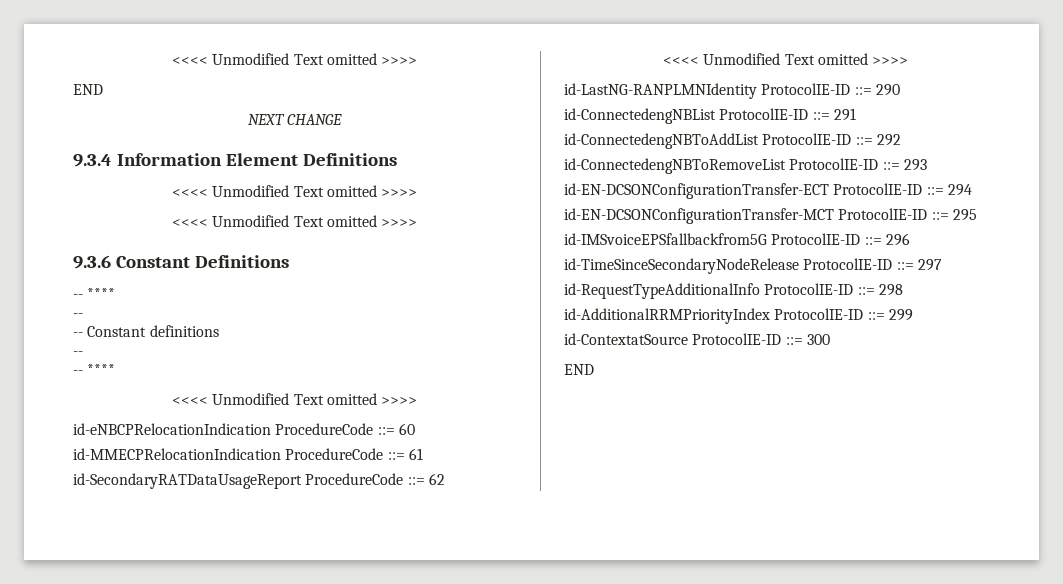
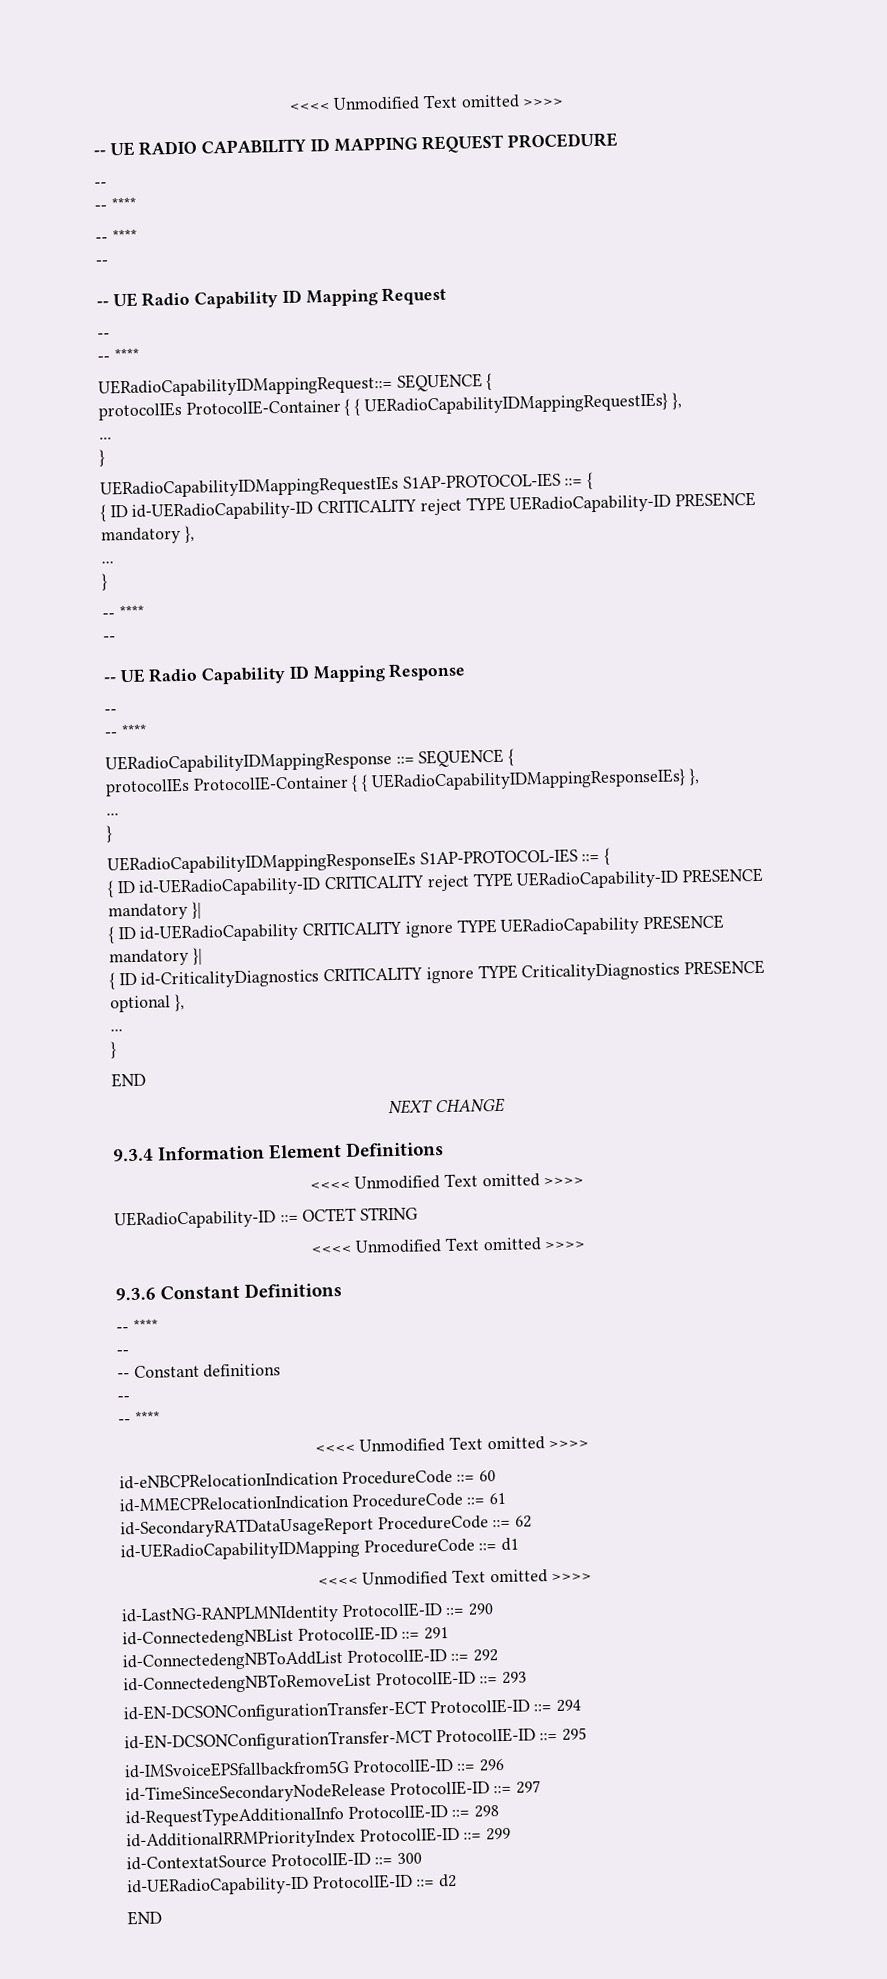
[171,53,418,65] <<<< Unmodified Text omitted >>>> -> [288,94,565,111] [93,132,619,157] [94,182,107,188] [94,196,136,211] [95,228,137,243] [95,260,109,266] [96,286,447,309] [97,333,110,339] [97,347,139,362] [98,372,493,398] [98,392,682,421] [99,437,112,440] [99,449,105,467] [100,472,594,499] [100,491,757,522] [101,525,195,545] [101,561,114,564] [101,573,108,591] [102,604,144,619] [103,636,116,642] [103,662,467,685] [104,709,117,715] [105,723,147,738] [105,748,515,774] [105,768,700,797] [106,813,119,816] [106,825,113,843] [107,847,611,875] [107,867,764,898] [108,901,202,921] [108,914,725,944] [109,947,203,967] [109,959,766,990] [110,993,185,1013] [110,1029,123,1032] [110,1041,117,1059] <<<< Unmodified Text omitted >>>> // -- UE RADIO CAPABILITY ID MAPPING REQUEST PROCEDURE // -- // -- **** // -- **** // -- // -- UE Radio Capability ID Mapping Request // -- // -- **** // UERadioCapabilityIDMappingRequest::= SEQUENCE { // protocolIEs ProtocolIE-Container { { UERadioCapabilityIDMappingRequestIEs} }, // ... // } // UERadioCapabilityIDMappingRequestIEs S1AP-PROTOCOL-IES ::= { // { ID id-UERadioCapability-ID CRITICALITY reject TYPE UERadioCapability-ID PRESENCE mandatory }, // ... // } // -- **** // -- // -- UE Radio Capability ID Mapping Response // -- // -- **** // UERadioCapabilityIDMappingResponse ::= SEQUENCE { // protocolIEs ProtocolIE-Container { { UERadioCapabilityIDMappingResponseIEs} }, // ... // } // UERadioCapabilityIDMappingResponseIEs S1AP-PROTOCOL-IES ::= { // { ID id-UERadioCapability-ID CRITICALITY reject TYPE UERadioCapability-ID PRESENCE mandatory }| // { ID id-UERadioCapability CRITICALITY ignore TYPE UERadioCapability PRESENCE mandatory }| // { ID id-CriticalityDiagnostics CRITICALITY ignore TYPE CriticalityDiagnostics PRESENCE optional }, // ... // }
(418, 193) none -> [114,1206,419,1230] // UERadioCapability-ID ::= OCTET STRING
(445, 479) none -> [120,1537,520,1562] // id-UERadioCapabilityIDMapping ProcedureCode ::= d1
(830, 339) none -> [127,1873,458,1897] // id-UERadioCapability-ID ProtocolIE-ID ::= d2

